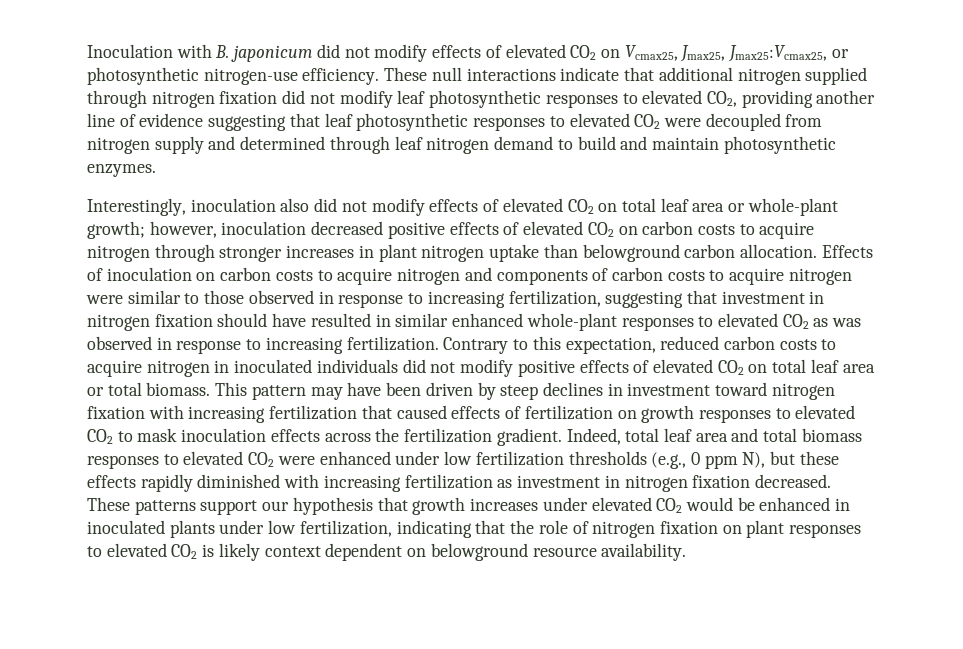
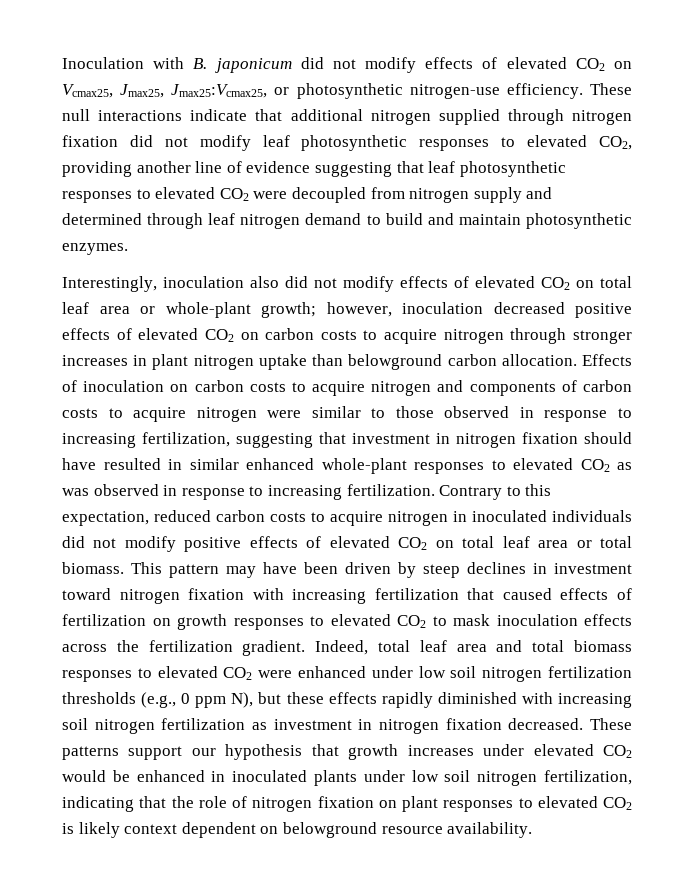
(473, 458) none -> [450,666,543,682] soil nitrogen
(401, 483) none -> [62,718,155,734] soil nitrogen
(297, 527) none -> [444,770,538,786] soil nitrogen

